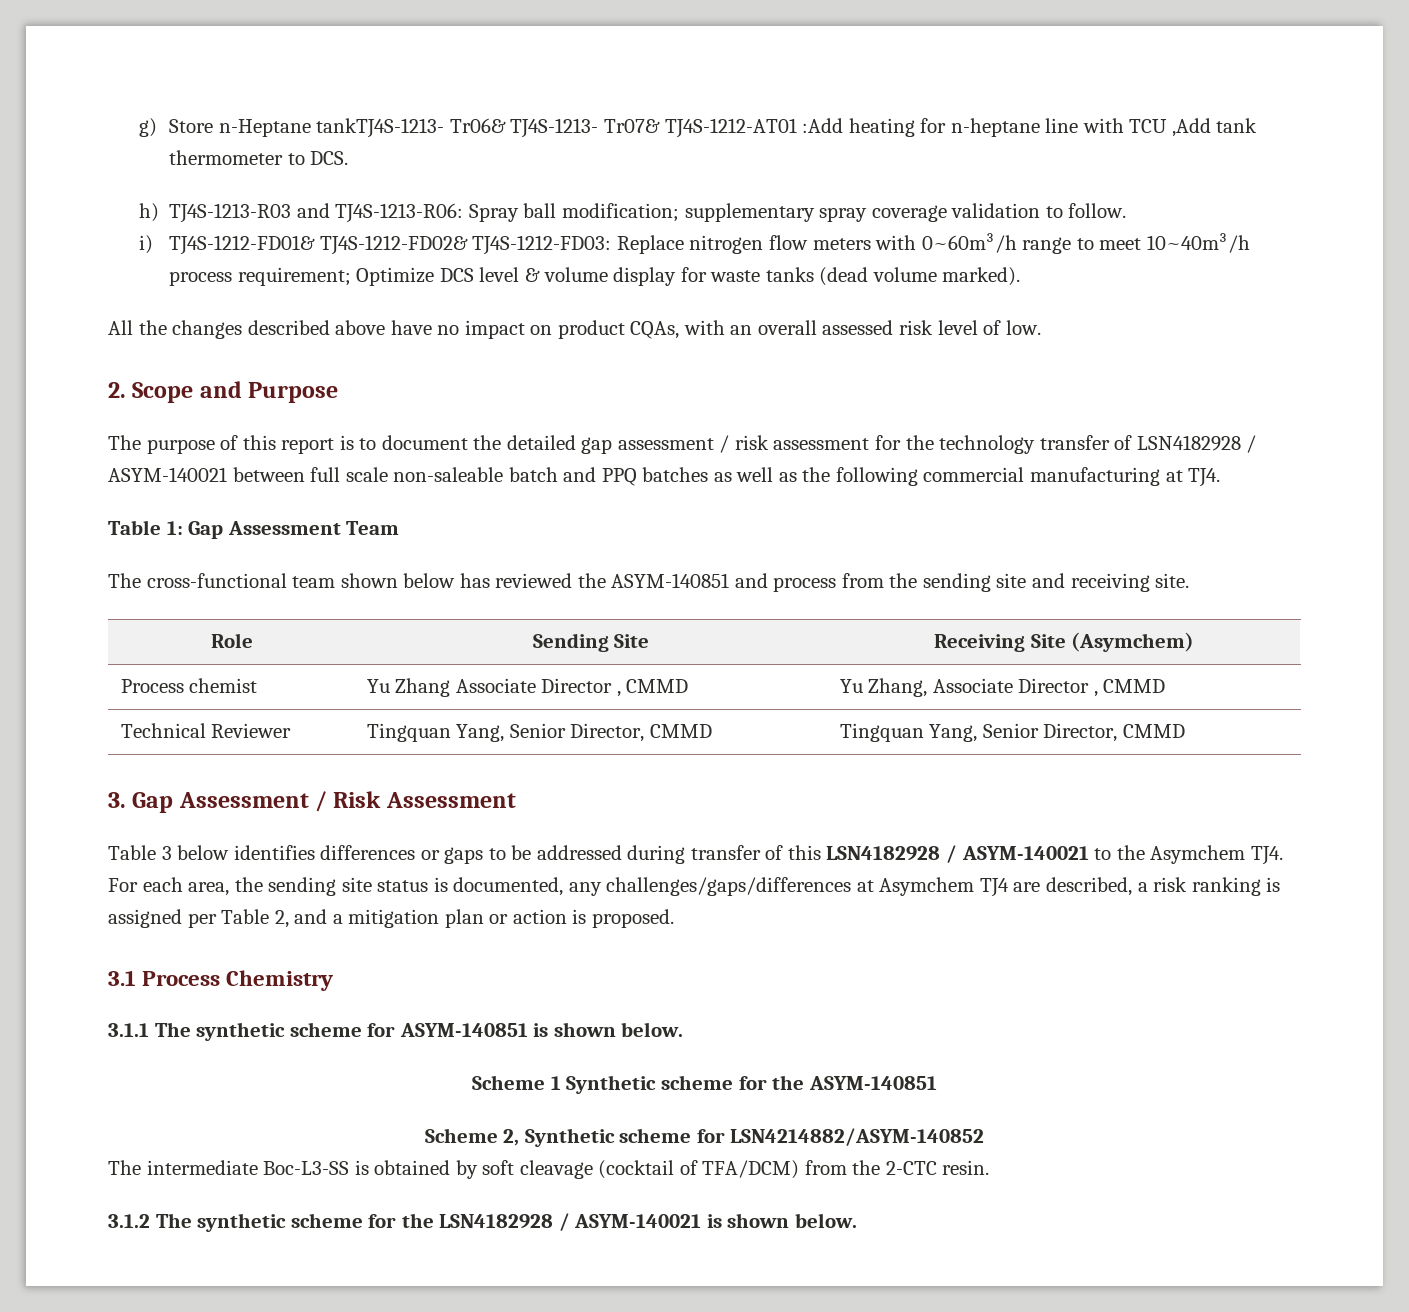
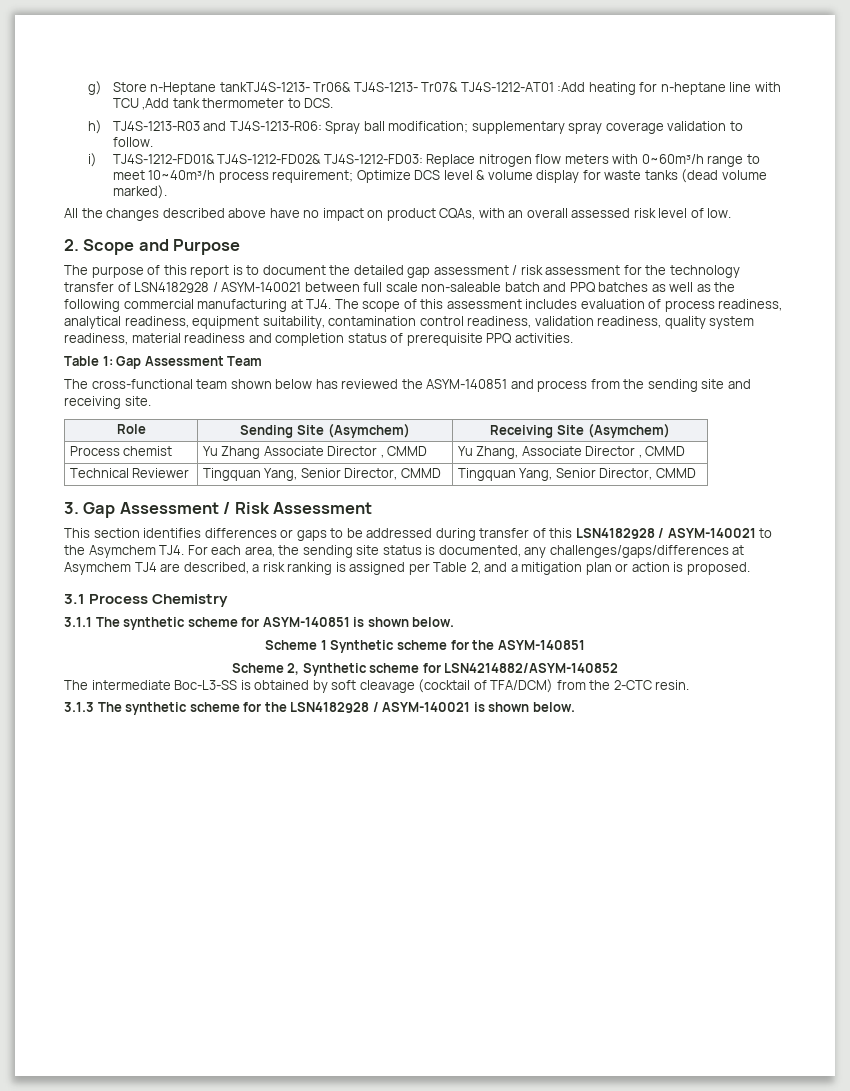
(1221, 477) none -> [334,299,783,312] [64,316,755,329] [64,333,573,346] The scope of this assessment includes evaluation of process readiness, analytical readiness, equipment suitability, contamination control readiness, validation readiness, quality system readiness, material readiness and completion status of prerequisite PPQ activities.
(650, 641) none -> [327,423,410,438] (Asymchem)
[108,845,230,860] Table 3 below -> [64,528,140,538] This section
[108,1214,150,1228] 3.1.2 -> [64,702,94,712] 3.1.3

